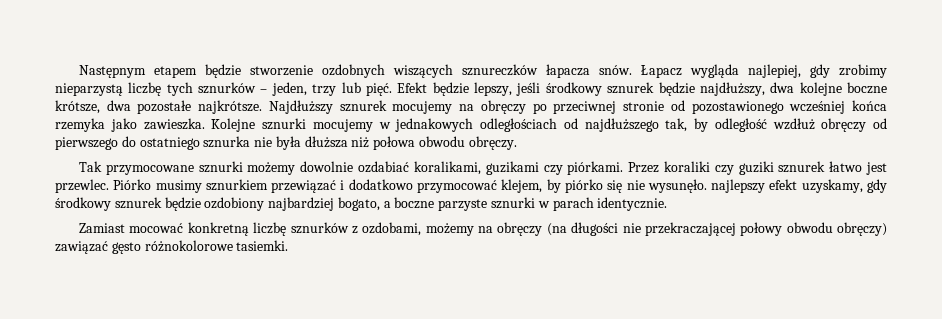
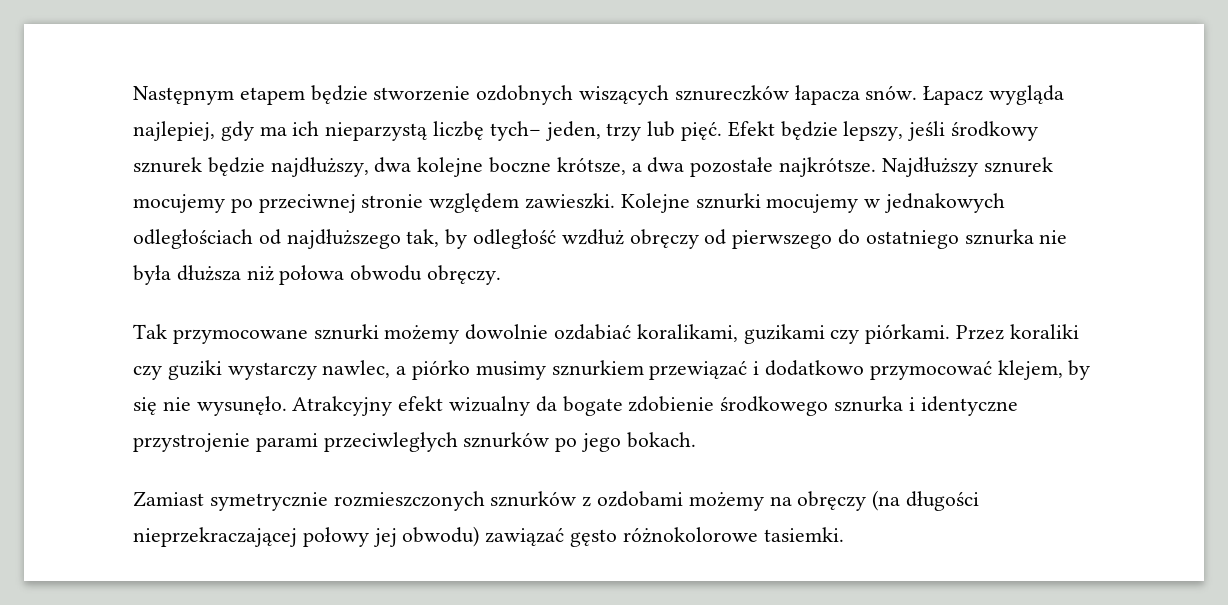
[839,64,888,78] [55,82,268,96] zrobimy nieparzystą liczbę tych sznurków – -> [259,121,541,141] ma ich nieparzystą liczbę tych–
(100, 107) none -> [631,163,642,172] a
[459,100,526,114] na obręczy -> (225, 203) none
[670,100,888,114] [55,118,205,132] od pozostawionego wcześniej końca rzemyka jako zawieszka. -> [429,193,616,213] względem zawieszki.
[778,161,887,175] [55,179,152,193] sznurek łatwo jest przewlec. Piórko -> [227,360,471,380] wystarczy nawlec, a piórko
[564,179,603,193] piórko -> (1091, 370) none
[711,179,887,193] [55,197,668,211] [79,222,287,236] najlepszy efekt uzyskamy, gdy środkowy sznurek będzie ozdobiony najbardziej bogato, a boczne parzyste sznurki w parach identycznie. // Zamiast mocować konkretną liczbę -> [292,396,1018,416] [133,432,696,452] [133,491,485,511] Atrakcyjny efekt wizualny da bogate zdobienie środkowego sznurka i identyczne przystrojenie parami przeciwległych sznurków po jego bokach. // Zamiast symetrycznie rozmieszczonych
[362,222,422,236] ozdobami, -> [597,491,684,507] ozdobami
[622,222,887,236] nie przekraczającej połowy obwodu obręczy) -> [133,526,480,547] nieprzekraczającej połowy jej obwodu)

